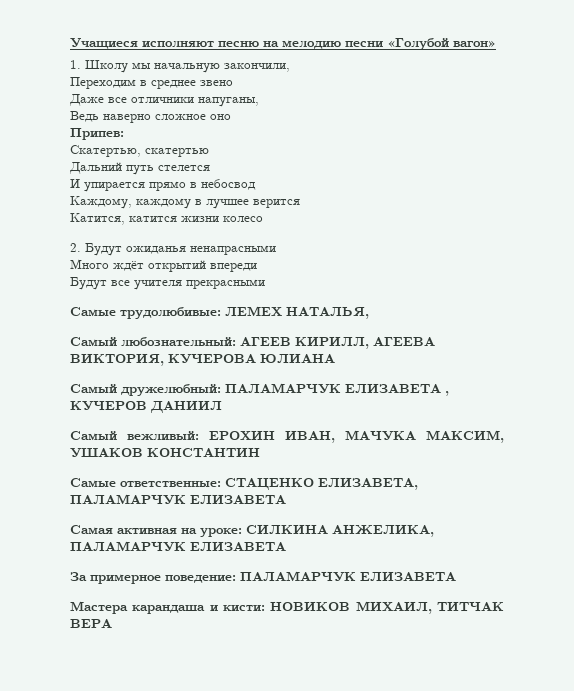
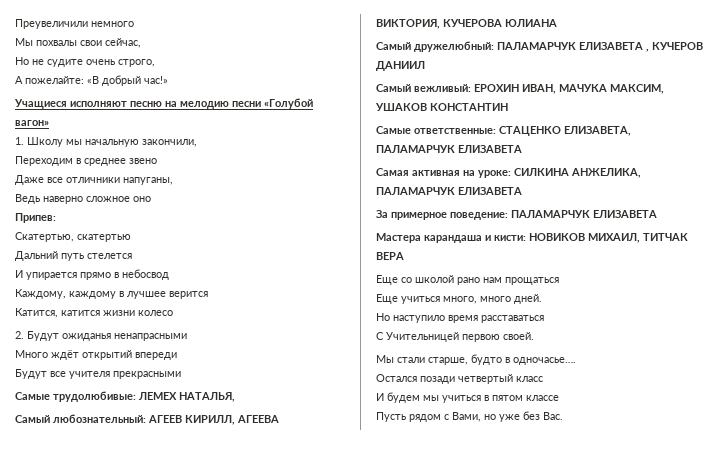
(70, 43) none -> [15,19,134,29] [15,38,141,48] [15,57,155,67] [15,75,168,86] Преувеличили немного // Мы похвалы свои сейчас, // Но не судите очень строго, // А пожелайте: «В добрый час!» //
(112, 623) none -> [376,275,559,285] [376,294,542,304] [376,313,544,323] [376,332,534,342] [376,354,576,365] [376,374,543,384] [376,392,559,403] [376,411,563,422] // Еще со школой рано нам прощаться // Еще учиться много, много дней. // Но наступило время расставаться // С Учительницей первою своей. // Мы стали старше, будто в одночасье…. // Остался позади четвертый класс // И будем мы учиться в пятом классе // Пусть рядом с Вами, но уже без Вас.

